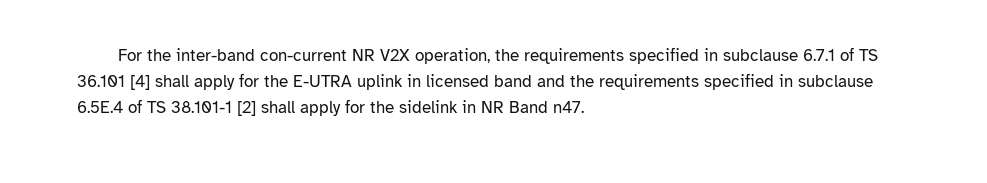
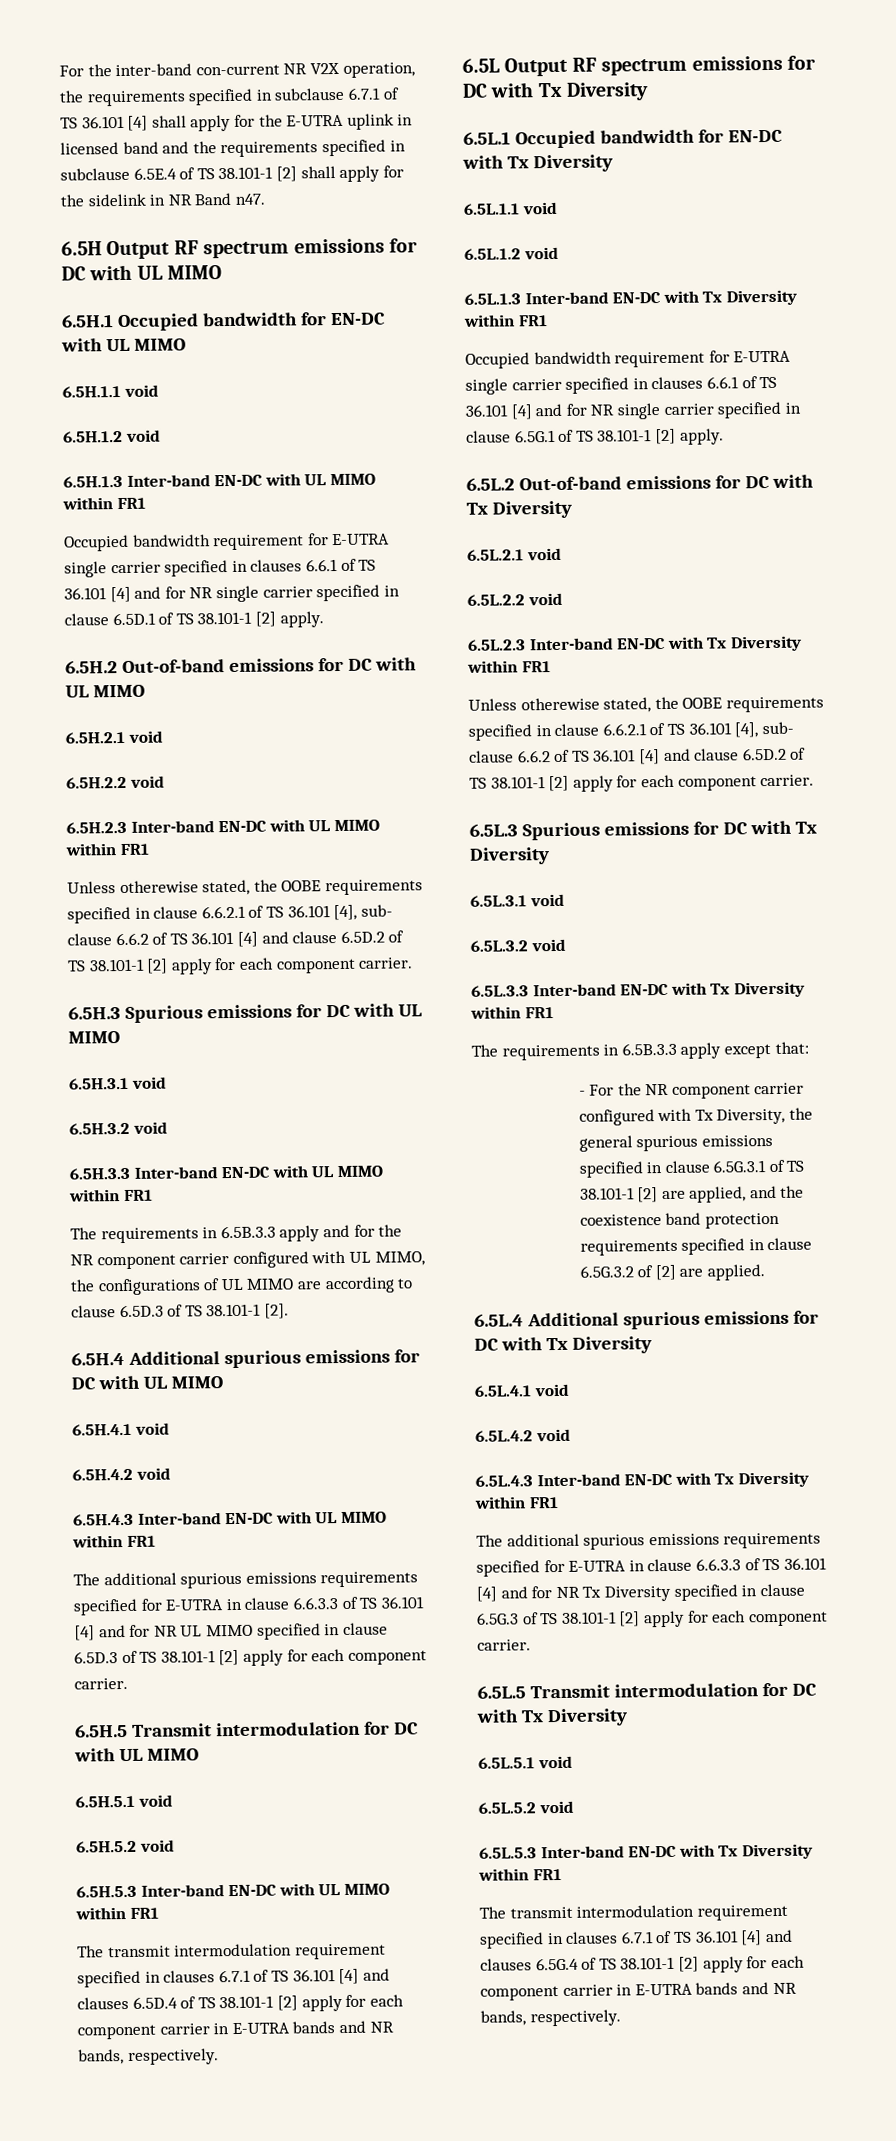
(584, 107) none -> [61,238,418,260] [61,264,223,281] [61,312,386,332] [61,338,186,352] [62,384,159,398] [63,429,161,443] [63,473,376,488] [62,497,146,510] [64,533,391,552] [64,558,377,578] [64,584,400,603] [64,611,324,628] [65,657,417,674] [65,684,145,698] [65,730,163,744] [66,775,165,789] [66,819,380,834] [65,843,149,856] [67,879,423,896] [67,904,393,924] [67,930,405,947] [67,957,414,975] [68,1003,423,1023] [68,1031,120,1044] [69,1076,167,1090] [69,1121,168,1135] [69,1165,383,1180] [69,1189,153,1202] [70,1224,403,1244] [70,1250,425,1270] [70,1276,414,1296] [71,1303,289,1319] [71,1349,420,1369] [71,1375,223,1390] [72,1422,170,1436] [72,1467,171,1481] [73,1511,387,1526] [72,1535,156,1548] [73,1571,419,1589] [73,1596,424,1616] [74,1622,388,1641] [74,1648,427,1666] [74,1677,128,1690] [75,1721,419,1738] [74,1748,199,1762] [75,1794,173,1808] [76,1839,175,1853] [76,1883,390,1898] [75,1907,159,1920] [77,1943,386,1960] [77,1968,390,1988] [77,1994,404,2012] [77,2020,394,2040] [78,2048,219,2066] [462,55,816,77] [462,82,650,101] [463,129,783,149] [462,154,613,173] [463,201,558,215] [464,246,559,260] [464,289,797,306] [464,314,548,327] [465,350,792,369] [465,376,778,395] [465,401,801,420] [466,428,724,445] [466,474,814,491] [466,500,572,519] [467,547,562,561] [467,592,563,606] [468,635,802,652] [467,660,551,673] [468,696,824,713] [468,721,794,741] [469,747,807,765] [469,774,815,792] [469,820,817,841] [469,847,550,865] [470,893,565,907] [470,938,566,952] [471,981,805,998] [470,1006,554,1019] [471,1041,809,1061] [578,1082,805,1099] [578,1107,813,1126] [578,1135,773,1152] [578,1159,805,1178] [579,1185,805,1203] [579,1212,780,1229] [579,1237,813,1256] [579,1264,765,1281] [474,1310,819,1330] [474,1336,652,1354] [474,1383,570,1397] [475,1428,571,1442] [475,1471,809,1488] [474,1496,559,1509] [476,1532,822,1550] [476,1557,827,1577] [476,1583,805,1602] [477,1610,828,1628] [477,1639,531,1651] [477,1682,817,1699] [476,1708,628,1727] [478,1755,573,1769] [478,1800,574,1814] [479,1843,813,1860] [478,1868,562,1881] [479,1904,788,1921] [479,1929,793,1949] [480,1955,805,1973] [480,1982,797,2001] [480,2009,621,2027] // 6.5H Output RF spectrum emissions for DC with UL MIMO // 6.5H.1 Occupied bandwidth for EN-DC with UL MIMO // 6.5H.1.1 void // 6.5H.1.2 void // 6.5H.1.3 Inter-band EN-DC with UL MIMO within FR1 // Occupied bandwidth requirement for E-UTRA single carrier specified in clauses 6.6.1 of TS 36.101 [4] and for NR single carrier specified in clause 6.5D.1 of TS 38.101-1 [2] apply. // 6.5H.2 Out-of-band emissions for DC with UL MIMO // 6.5H.2.1 void // 6.5H.2.2 void // 6.5H.2.3 Inter-band EN-DC with UL MIMO within FR1 // Unless otherewise stated, the OOBE requirements specified in clause 6.6.2.1 of TS 36.101 [4], sub- clause 6.6.2 of TS 36.101 [4] and clause 6.5D.2 of TS 38.101-1 [2] apply for each component carrier. // 6.5H.3 Spurious emissions for DC with UL MIMO // 6.5H.3.1 void // 6.5H.3.2 void // 6.5H.3.3 Inter-band EN-DC with UL MIMO within FR1 // The requirements in 6.5B.3.3 apply and for the NR component carrier configured with UL MIMO, the configurations of UL MIMO are according to clause 6.5D.3 of TS 38.101-1 [2]. // 6.5H.4 Additional spurious emissions for DC with UL MIMO // 6.5H.4.1 void // 6.5H.4.2 void // 6.5H.4.3 Inter-band EN-DC with UL MIMO within FR1 // The additional spurious emissions requirements specified for E-UTRA in clause 6.6.3.3 of TS 36.101 [4] and for NR UL MIMO specified in clause 6.5D.3 of TS 38.101-1 [2] apply for each component carrier. // 6.5H.5 Transmit intermodulation for DC with UL MIMO // 6.5H.5.1 void // 6.5H.5.2 void // 6.5H.5.3 Inter-band EN-DC with UL MIMO within FR1 // The transmit intermodulation requirement specified in clauses 6.7.1 of TS 36.101 [4] and clauses 6.5D.4 of TS 38.101-1 [2] apply for each component carrier in E-UTRA bands and NR bands, respectively. // 6.5L Output RF spectrum emissions for DC with Tx Diversity // 6.5L.1 Occupied bandwidth for EN-DC with Tx Diversity // 6.5L.1.1 void // 6.5L.1.2 void // 6.5L.1.3 Inter-band EN-DC with Tx Diversity within FR1 // Occupied bandwidth requirement for E-UTRA single carrier specified in clauses 6.6.1 of TS 36.101 [4] and for NR single carrier specified in clause 6.5G.1 of TS 38.101-1 [2] apply. // 6.5L.2 Out-of-band emissions for DC with Tx Diversity // 6.5L.2.1 void // 6.5L.2.2 void // 6.5L.2.3 Inter-band EN-DC with Tx Diversity within FR1 // Unless otherewise stated, the OOBE requirements specified in clause 6.6.2.1 of TS 36.101 [4], sub- clause 6.6.2 of TS 36.101 [4] and clause 6.5D.2 of TS 38.101-1 [2] apply for each component carrier. // 6.5L.3 Spurious emissions for DC with Tx Diversity // 6.5L.3.1 void // 6.5L.3.2 void // 6.5L.3.3 Inter-band EN-DC with Tx Diversity within FR1 // The requirements in 6.5B.3.3 apply except that: // - For the NR component carrier configured with Tx Diversity, the general spurious emissions specified in clause 6.5G.3.1 of TS 38.101-1 [2] are applied, and the coexistence band protection requirements specified in clause 6.5G.3.2 of [2] are applied. // 6.5L.4 Additional spurious emissions for DC with Tx Diversity // 6.5L.4.1 void // 6.5L.4.2 void // 6.5L.4.3 Inter-band EN-DC with Tx Diversity within FR1 // The additional spurious emissions requirements specified for E-UTRA in clause 6.6.3.3 of TS 36.101 [4] and for NR Tx Diversity specified in clause 6.5G.3 of TS 38.101-1 [2] apply for each component carrier. // 6.5L.5 Transmit intermodulation for DC with Tx Diversity // 6.5L.5.1 void // 6.5L.5.2 void // 6.5L.5.3 Inter-band EN-DC with Tx Diversity within FR1 // The transmit intermodulation requirement specified in clauses 6.7.1 of TS 36.101 [4] and clauses 6.5G.4 of TS 38.101-1 [2] apply for each component carrier in E-UTRA bands and NR bands, respectively.

